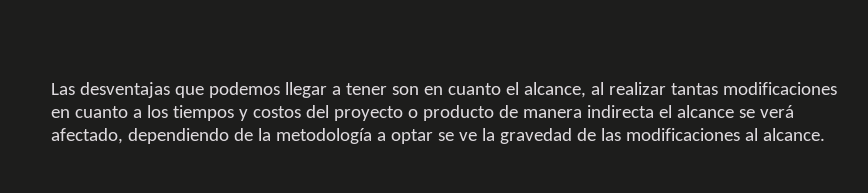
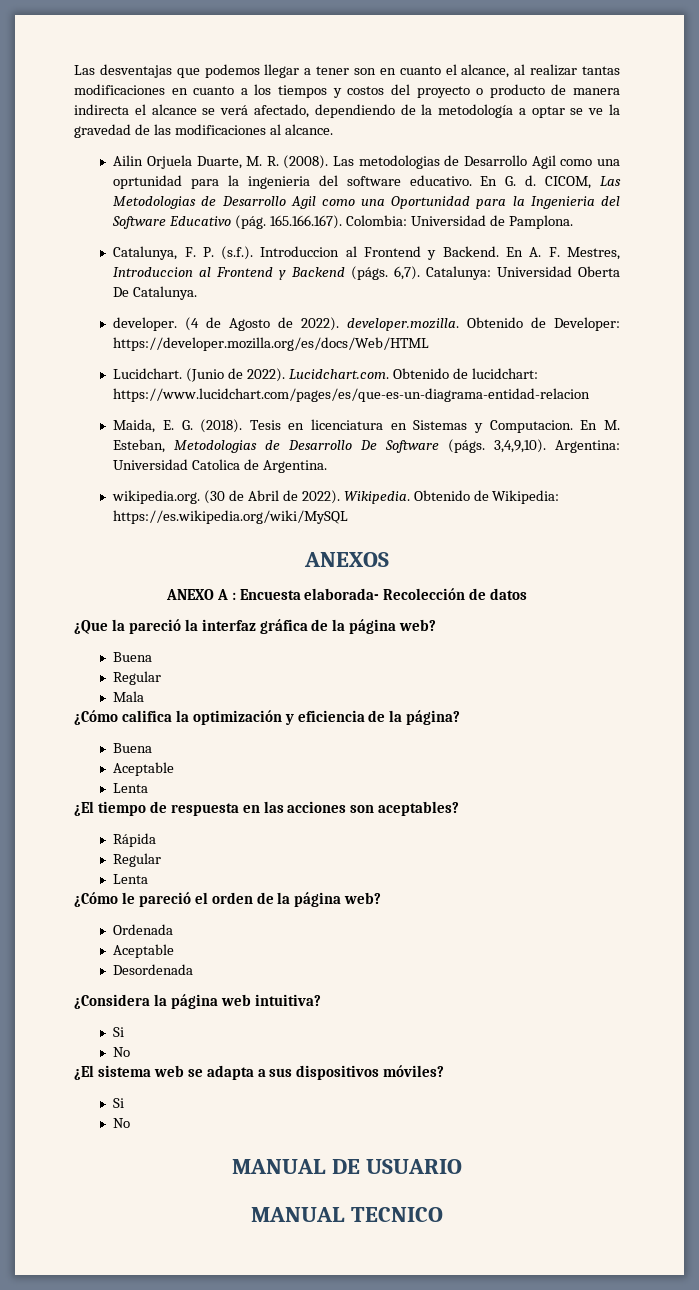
(825, 134) none -> [113,155,620,169] [113,175,621,189] [113,196,620,209] [112,215,573,229] [113,246,620,260] [113,266,620,280] [113,286,198,300] [113,317,620,331] [113,337,430,351] [113,368,538,382] [113,388,591,402] [113,419,620,433] [113,439,620,453] [113,459,327,473] [112,490,560,504] [113,510,349,524] [304,552,389,567] [165,588,528,600] [74,619,437,634] [113,652,153,662] [113,671,162,685] [113,691,145,702] [74,710,461,725] [113,743,153,753] [113,762,175,776] [113,783,149,793] [74,801,460,816] [113,833,157,847] [113,853,162,867] [113,874,149,884] [74,892,382,907] [113,924,174,935] [113,944,175,958] [113,964,194,975] [74,994,321,1009] [113,1027,125,1037] [113,1047,131,1057] [74,1065,445,1080] [113,1098,125,1108] [113,1118,131,1128] [232,1159,462,1174] [251,1207,443,1222] // Ailin Orjuela Duarte, M. R. (2008). Las metodologias de Desarrollo Agil como una oprtunidad para la ingenieria del software educativo. En G. d. CICOM, Las Metodologias de Desarrollo Agil como una Oportunidad para la Ingenieria del Software Educativo (pág. 165.166.167). Colombia: Universidad de Pamplona. // Catalunya, F. P. (s.f.). Introduccion al Frontend y Backend. En A. F. Mestres, Introduccion al Frontend y Backend (págs. 6,7). Catalunya: Universidad Oberta De Catalunya. // developer. (4 de Agosto de 2022). developer.mozilla. Obtenido de Developer: https://developer.mozilla.org/es/docs/Web/HTML // Lucidchart. (Junio de 2022). Lucidchart.com. Obtenido de lucidchart: https://www.lucidchart.com/pages/es/que-es-un-diagrama-entidad-relacion // Maida, E. G. (2018). Tesis en licenciatura en Sistemas y Computacion. En M. Esteban, Metodologias de Desarrollo De Software (págs. 3,4,9,10). Argentina: Universidad Catolica de Argentina. // wikipedia.org. (30 de Abril de 2022). Wikipedia. Obtenido de Wikipedia: https://es.wikipedia.org/wiki/MySQL // ANEXOS // ANEXO A : Encuesta elaborada- Recolección de datos // ¿Que la pareció la interfaz gráfica de la página web? // Buena // Regular // Mala // ¿Cómo califica la optimización y eficiencia de la página? // Buena // Aceptable // Lenta // ¿El tiempo de respuesta en las acciones son aceptables? // Rápida // Regular // Lenta // ¿Cómo le pareció el orden de la página web? // Ordenada // Aceptable // Desordenada // ¿Considera la página web intuitiva? // Si // No // ¿El sistema web se adapta a sus dispositivos móviles? // Si // No // MANUAL DE USUARIO // MANUAL TECNICO

